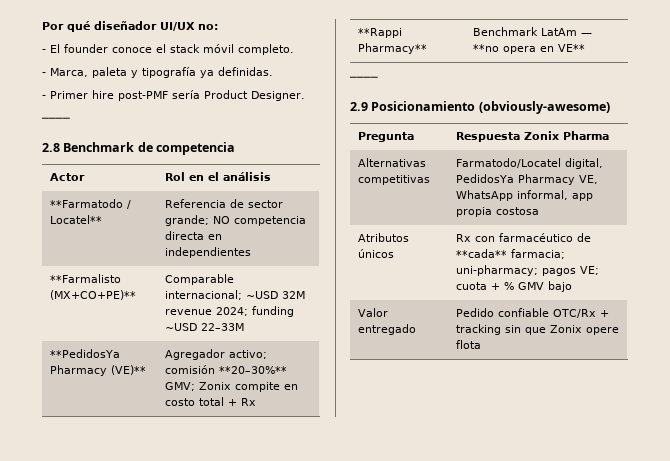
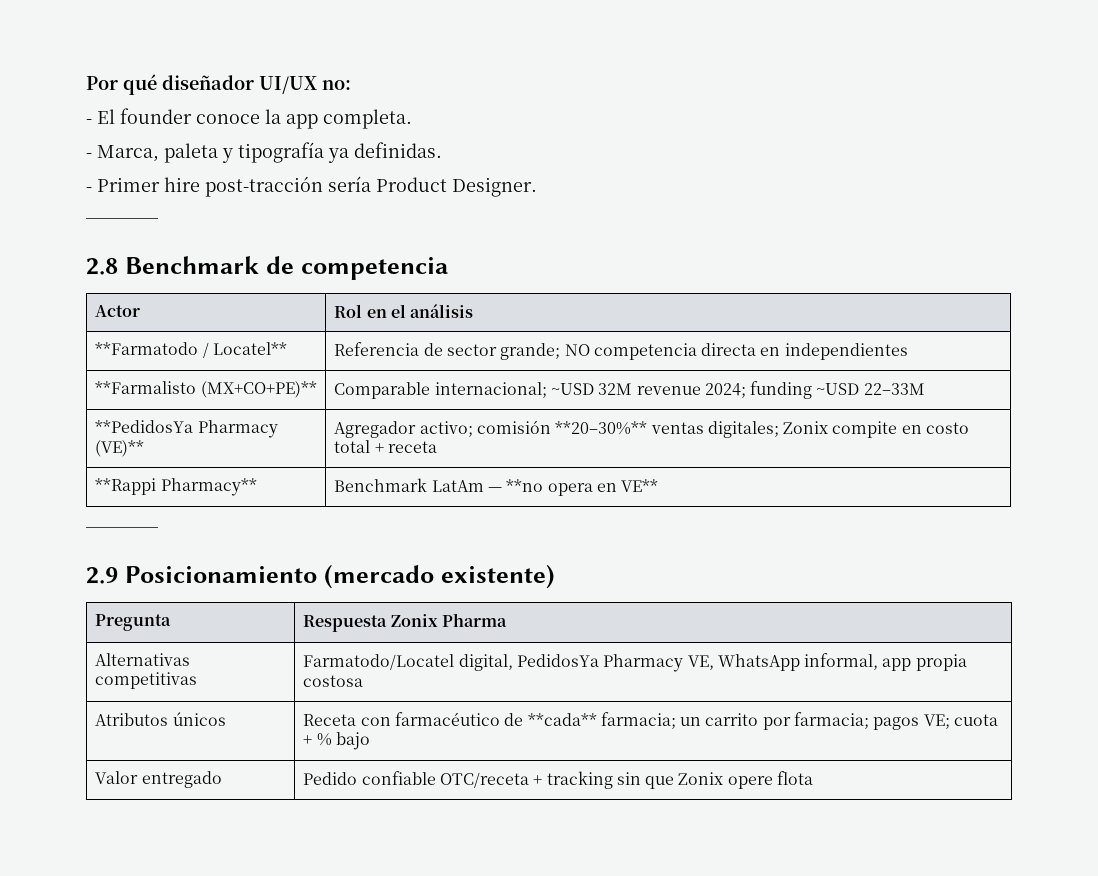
[156,44,294,55] el stack móvil completo. -> [265,109,412,129] la app completa.
[118,91,168,101] post-PMF -> [205,176,323,197] post-tracción
[165,382,196,391] GMV; -> [650,421,779,438] ventas digitales;
[241,398,257,406] Rx -> [387,441,437,453] receta
[478,101,610,114] (obviously-awesome) -> [323,564,555,589] (mercado existente)
[456,234,472,242] Rx -> [303,714,357,726] Receta
[456,265,539,276] uni-pharmacy; -> [680,712,870,730] un carrito por farmacia;
[518,282,545,290] GMV -> (332, 739) none
[553,309,597,318] OTC/Rx -> [439,772,529,788] OTC/receta

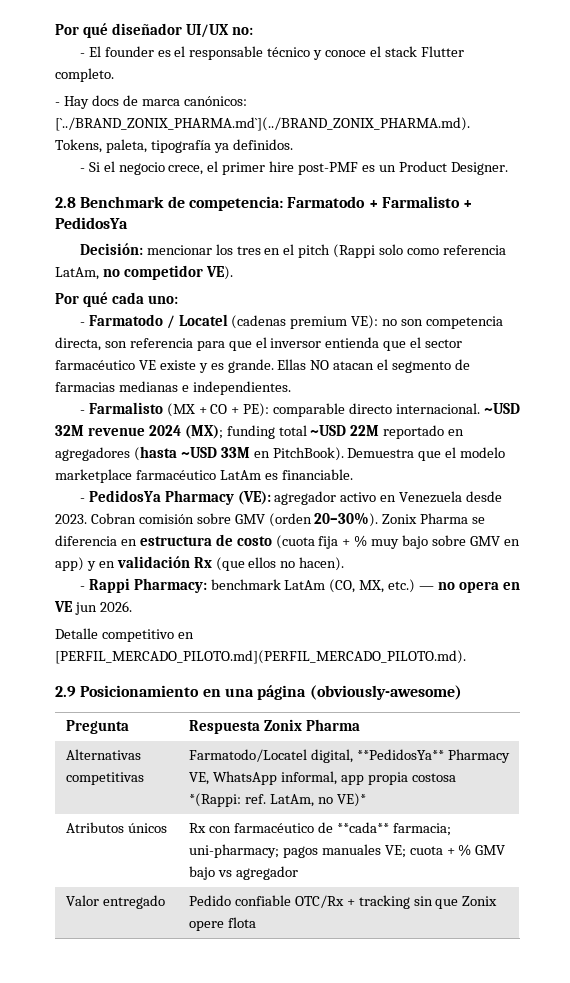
[196,109,412,129] [86,143,233,163] conoce la app completa. // - Marca, paleta y -> [157,46,464,60] [55,68,114,82] [55,95,247,109] [55,117,470,131] [55,139,147,153] es el responsable técnico y conoce el stack Flutter completo. // - Hay docs de marca canónicos: [`../BRAND_ZONIX_PHARMA.md`](../BRAND_ZONIX_PHARMA.md). Tokens, paleta,
[354,142,442,158] [86,176,371,197] definidas. // - Primer hire post-tracción sería -> [232,139,293,150] [79,161,396,175] definidos. // - Si el negocio crece, el primer hire post-PMF es un
[86,218,158,225] // ──── -> (508, 168) none
[300,257,448,280] [95,305,141,317] [334,304,474,318] [95,342,287,358] [334,342,908,360] [95,381,317,398] [334,381,925,399] [95,420,278,438] [95,440,145,457] [334,420,970,438] [334,440,437,453] [95,478,257,496] [334,478,659,496] [86,527,158,534] [86,564,555,589] competencia // Actor | Rol en el análisis // **Farmatodo / Locatel** | Referencia de sector grande; NO competencia directa en independientes // **Farmalisto (MX+CO+PE)** | Comparable internacional; ~USD 32M revenue 2024; funding ~USD 22–33M // **PedidosYa Pharmacy (VE)** | Agregador activo; comisión **20–30%** ventas digitales; Zonix compite en costo total + receta // **Rappi Pharmacy** | Benchmark LatAm — **no opera en VE** // ──── // 2.9 Posicionamiento (mercado existente) -> [188,196,473,211] [55,217,128,229] [79,243,506,258] [55,265,233,280] [55,292,178,307] [79,314,504,329] [55,337,463,351] [55,359,471,373] [55,381,291,395] [79,402,520,417] [55,425,465,439] [55,446,506,461] [55,469,353,483] [79,490,503,505] [55,512,486,527] [55,534,520,549] [55,556,345,571] [79,578,520,593] [54,601,132,615] [55,628,194,642] [55,650,466,664] [55,685,462,700] competencia: Farmatodo + Farmalisto + PedidosYa // Decisión: mencionar los tres en el pitch (Rappi solo como referencia LatAm, no competidor VE). // Por qué cada uno: // - Farmatodo / Locatel (cadenas premium VE): no son competencia directa, son referencia para que el inversor entienda que el sector farmacéutico VE existe y es grande. Ellas NO atacan el segmento de farmacias medianas e independientes. // - Farmalisto (MX + CO + PE): comparable directo internacional. ~USD 32M revenue 2024 (MX); funding total ~USD 22M reportado en agregadores (hasta ~USD 33M en PitchBook). Demuestra que el modelo marketplace farmacéutico LatAm es financiable. // - PedidosYa Pharmacy (VE): agregador activo en Venezuela desde 2023. Cobran comisión sobre GMV (orden 20–30%). Zonix Pharma se diferencia en estructura de costo (cuota fija + % muy bajo sobre GMV en app) y en validación Rx (que ellos no hacen). // - Rappi Pharmacy: benchmark LatAm (CO, MX, etc.) — no opera en VE jun 2026. // Detalle competitivo en [PERFIL_MERCADO_PILOTO.md](PERFIL_MERCADO_PILOTO.md). // 2.9 Posicionamiento en una página (obviously-awesome)
[516,654,599,667] PedidosYa -> [356,749,444,760] **PedidosYa**
(364, 681) none -> [188,793,366,807] *(Rappi: ref. LatAm, no VE)*
[303,714,357,726] Receta -> [188,823,206,833] Rx
[680,712,920,730] un carrito por farmacia; pagos -> [188,844,381,858] uni-pharmacy; pagos manuales
[335,732,370,750] bajo -> [475,845,506,855] [188,866,298,880] GMV bajo vs agregador
[439,772,529,788] OTC/receta -> [294,895,344,908] OTC/Rx

